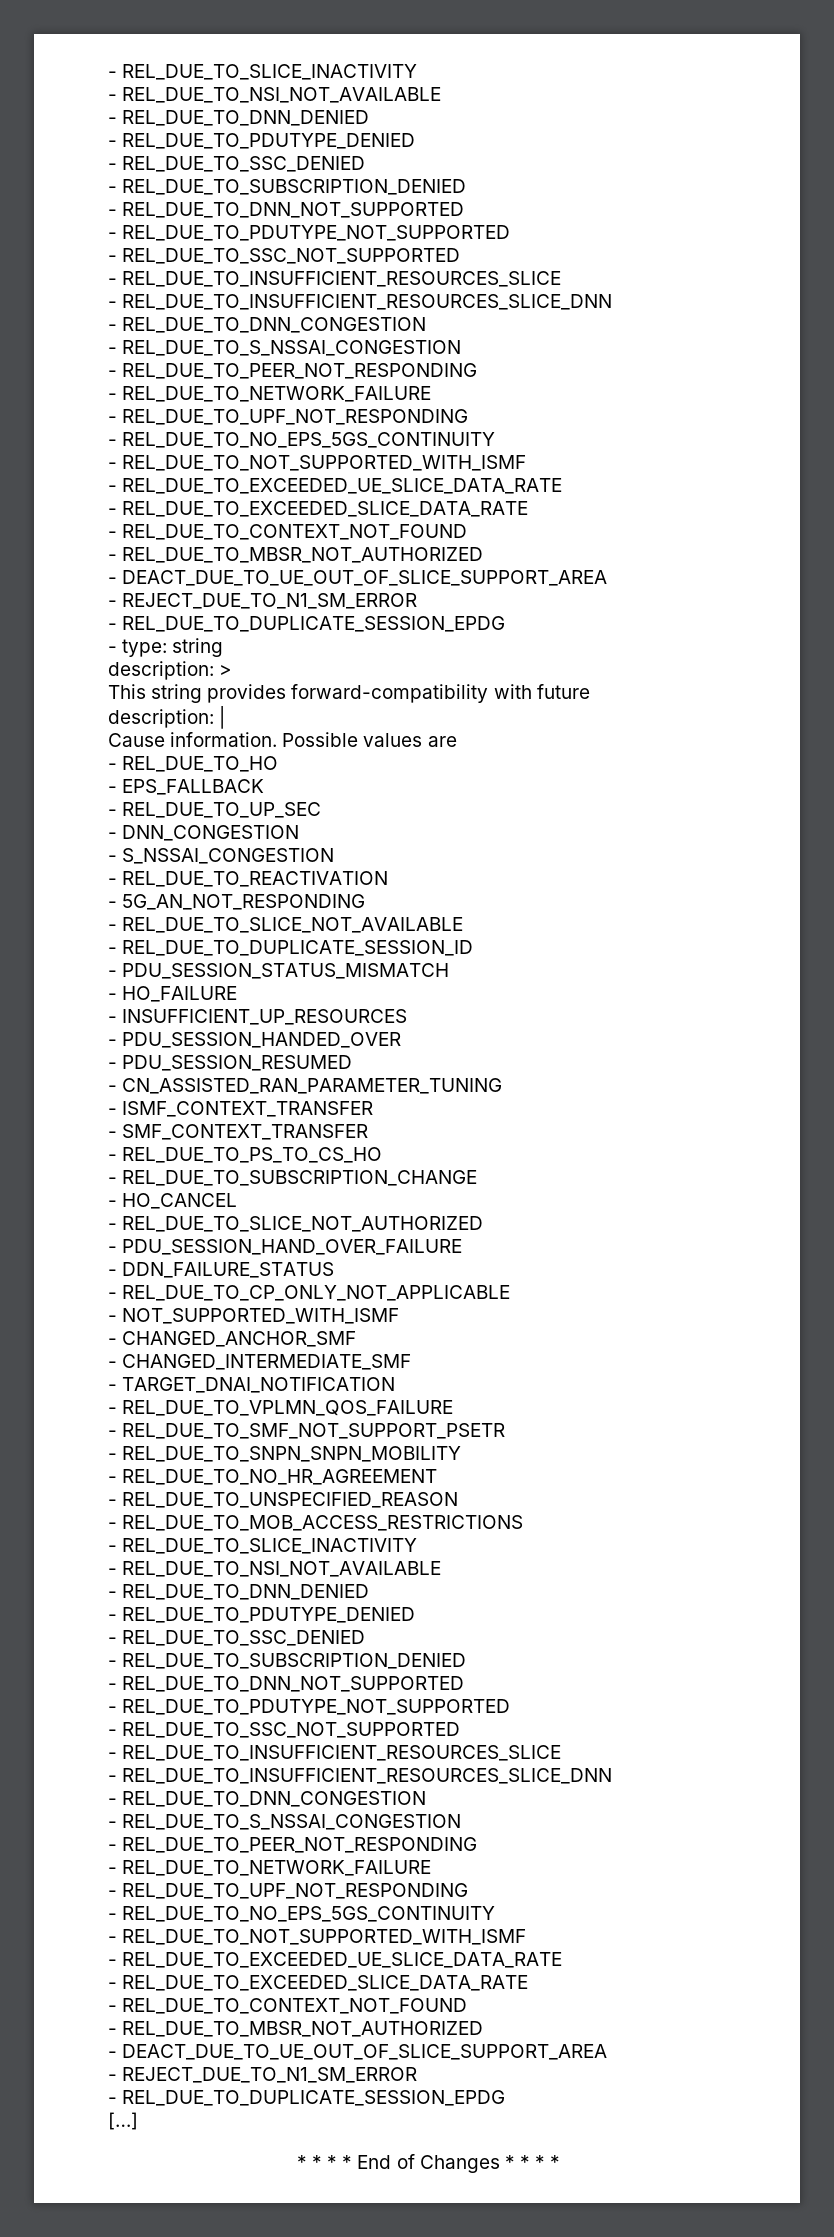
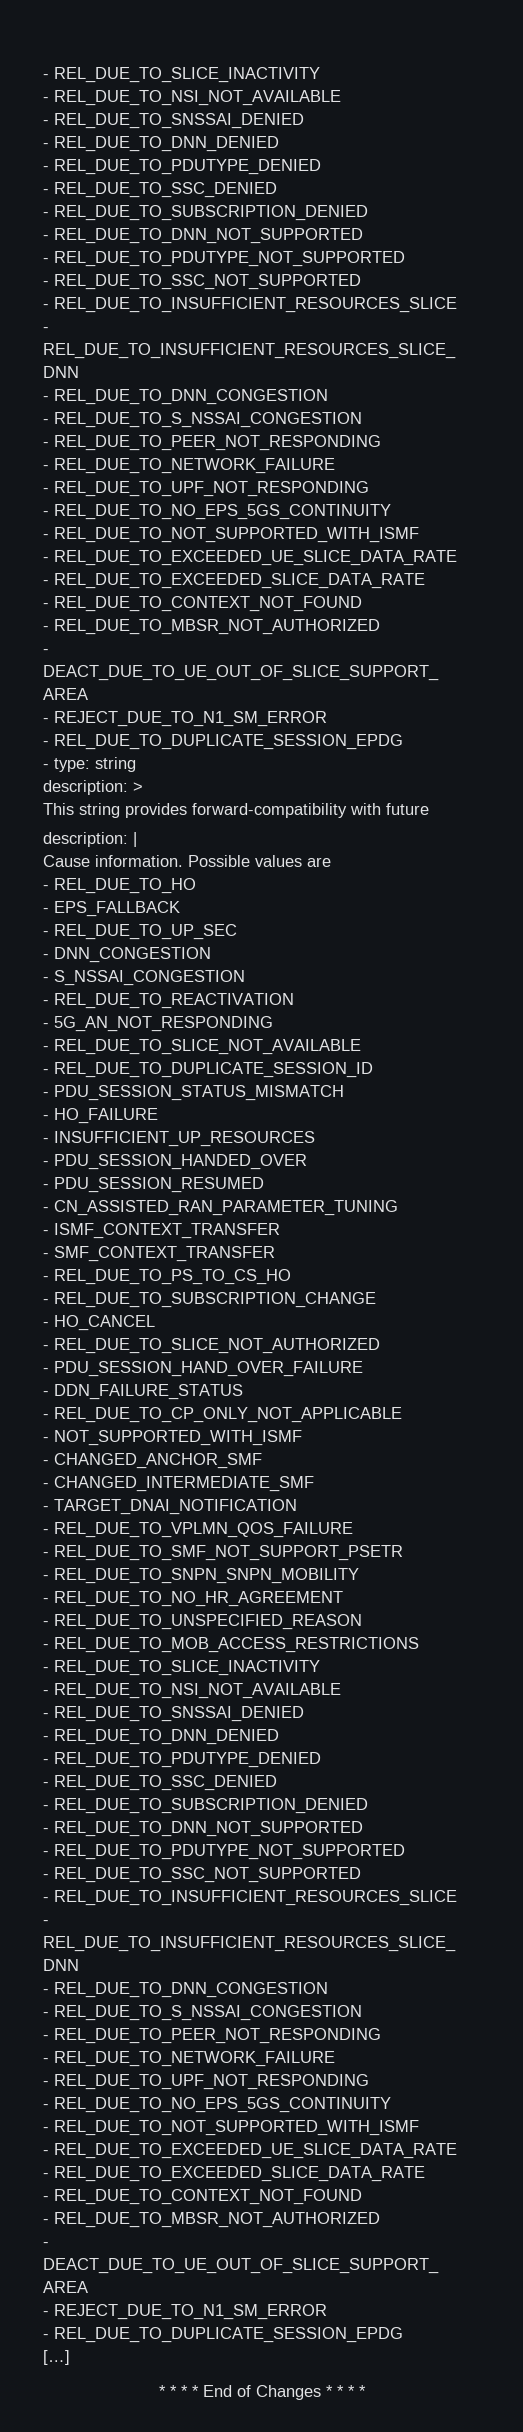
[108,64,418,80] [108,87,442,103] - REL_DUE_TO_SLICE_INACTIVITY // - REL_DUE_TO_NSI_NOT_AVAILABLE -> [43,67,320,83] [43,90,341,106] [43,113,304,129] - REL_DUE_TO_SLICE_INACTIVITY // - REL_DUE_TO_NSI_NOT_AVAILABLE // - REL_DUE_TO_SNSSAI_DENIED
(442, 1569) none -> [43,1706,304,1722] // - REL_DUE_TO_SNSSAI_DENIED

